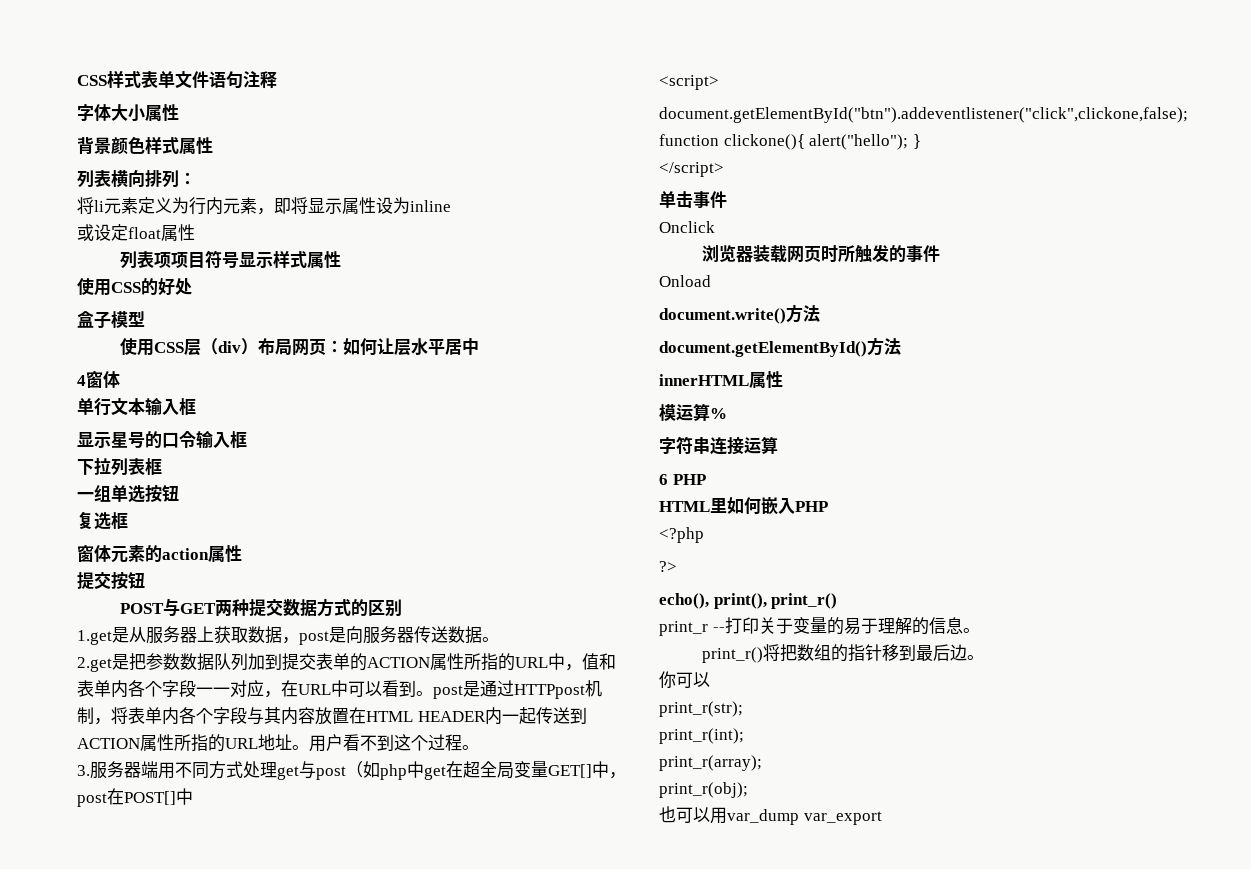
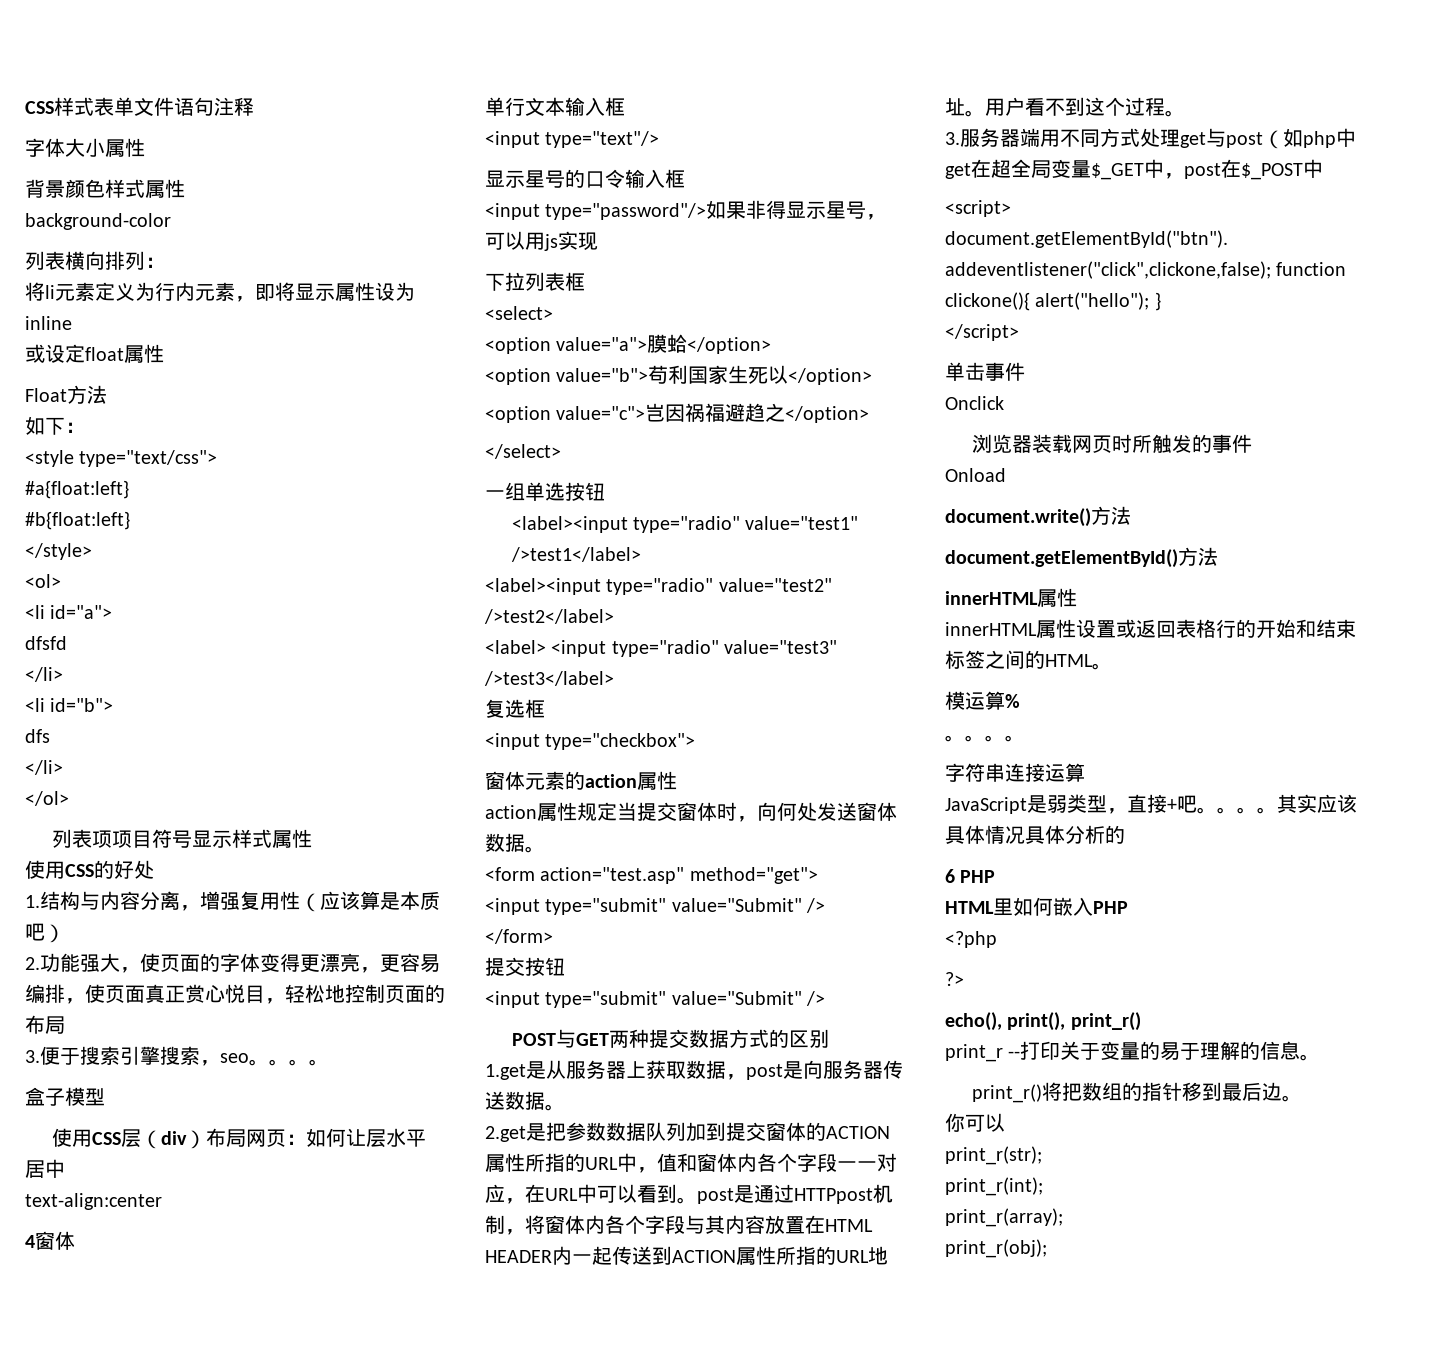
(213, 145) none -> [25,213,171,230] // background-color
(195, 232) none -> [25,385,107,404] [25,416,85,435] [25,450,218,467] [25,480,129,499] [25,511,130,530] [25,543,92,560] [25,574,61,588] [25,605,113,619] [25,636,67,650] [25,667,63,682] [25,698,114,712] [25,729,50,743] [25,760,63,775] [25,791,69,806] // Float方法 // 如下： // <style type="text/css"> // #a{float:left} // #b{float:left} // </style> // <ol> // <li id="a"> // dfsfd // </li> // <li id="b"> // dfs // </li> // </ol>
(192, 286) none -> [25,891,440,912] [25,923,65,943] [25,953,440,973] [25,984,445,1004] [25,1015,65,1034] [25,1046,329,1066] // 1.结构与内容分离，增强复用性（应该算是本质吧） // 2.功能强大，使页面的字体变得更漂亮，更容易编排，使页面真正赏心悦目，轻松地控制页面的布局 // 3.便于搜索引擎搜索，seo。。。。
(480, 346) none -> [25,1193,162,1210] // text-align:center
(196, 406) none -> [485,131,660,148] // <input type="text"/>
[77,458,162,476] [77,485,179,503] 下拉列表框 // 一组单选按钮 -> [485,200,887,220] [485,231,598,251] [485,272,585,291] [485,306,553,320] [485,334,772,354] [485,365,873,385] [485,403,870,423] [485,444,561,459] [485,482,605,501] [511,516,859,533] [510,547,641,562] [485,578,832,595] [484,609,614,624] [485,640,838,657] [484,671,614,686] <input type="password"/>如果非得显示星号，可以用js实现 // 下拉列表框 // <select> // <option value="a">膜蛤</option> // <option value="b">苟利国家生死以</option> // <option value="c">岂因祸福避趋之</option> // </select> // 一组单选按钮 // <label><input type="radio" value="test1" />test1</label> // <label><input type="radio" value="test2" />test2</label> // <label> <input type="radio" value="test3" />test3</label>
(128, 520) none -> [485,733,696,750] // <input type="checkbox">
[77,572,145,589] 提交按钮 -> [485,802,897,822] [485,833,545,853] [485,867,818,884] [485,898,826,915] [485,929,553,944] [485,957,565,976] [485,991,826,1008] action属性规定当提交窗体时，向何处发送窗体数据。 // <form action="test.asp" method="get"> // <input type="submit" value="Submit" /> // </form> // 提交按钮 // <input type="submit" value="Submit" />
[316,653,350,670] 表单 -> [766,1122,806,1141] 窗体
[77,680,111,697] 表单 -> [697,1153,737,1172] 窗体
[128,707,162,724] 表单 -> [545,1215,585,1234] 窗体
[548,764,592,778] GET[] -> [1091,163,1144,180] $_GET
[124,791,176,805] POST[] -> [1241,163,1303,180] $_POST
(783, 379) none -> [945,619,1356,638] [945,650,1112,670] // innerHTML属性设置或返回表格行的开始和结束标签之间的HTML。
(727, 413) none -> [945,735,1025,742] // 。。。。
(778, 445) none -> [945,794,1357,814] [945,825,1125,844] // JavaScript是弱类型，直接+吧。。。。其实应该具体情况具体分析的
[659,806,882,825] // 也可以用var_dump var_export -> (1047, 1248) none

